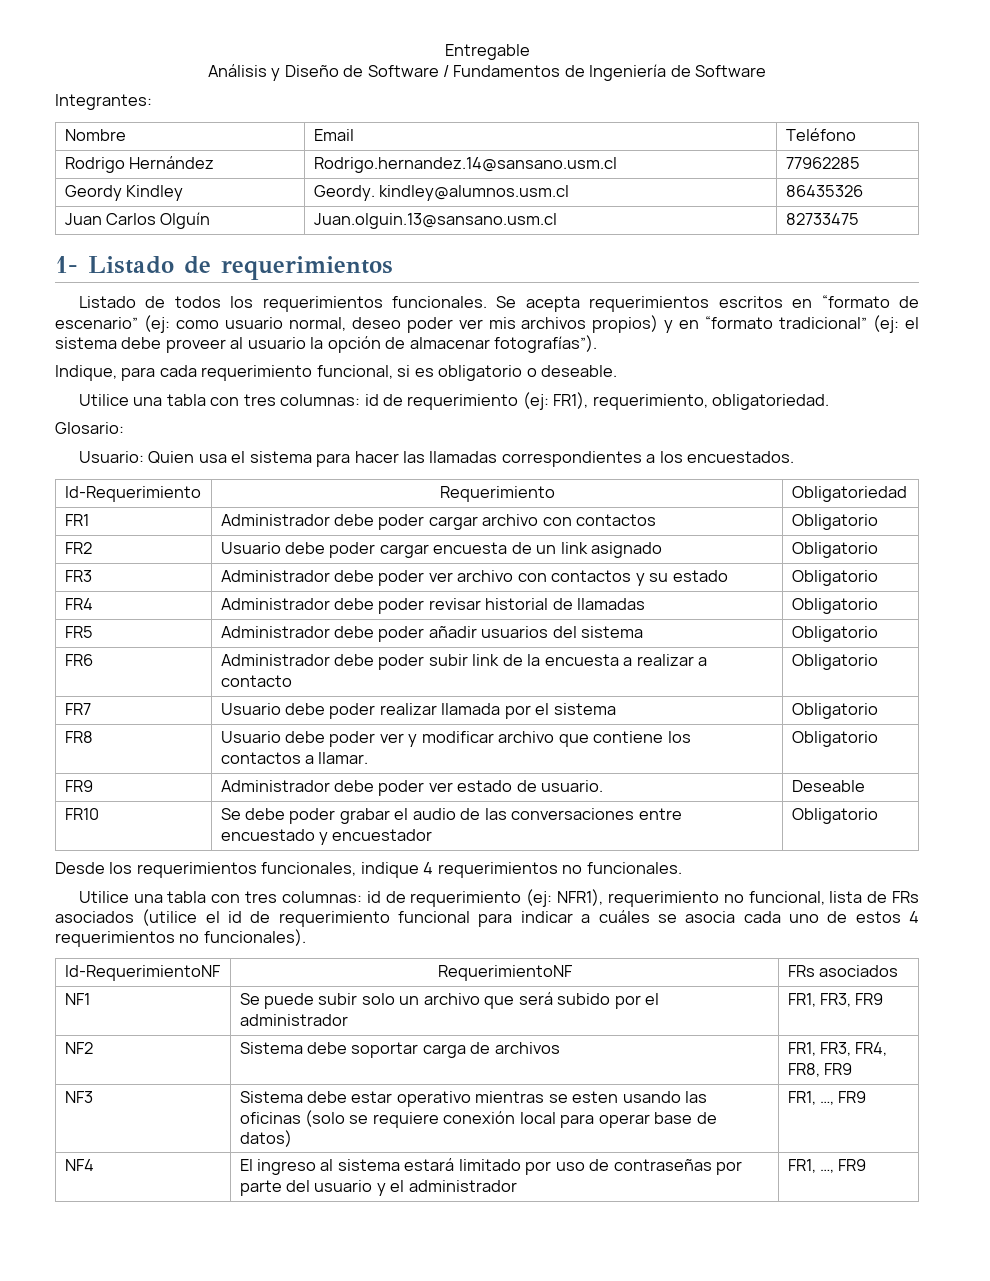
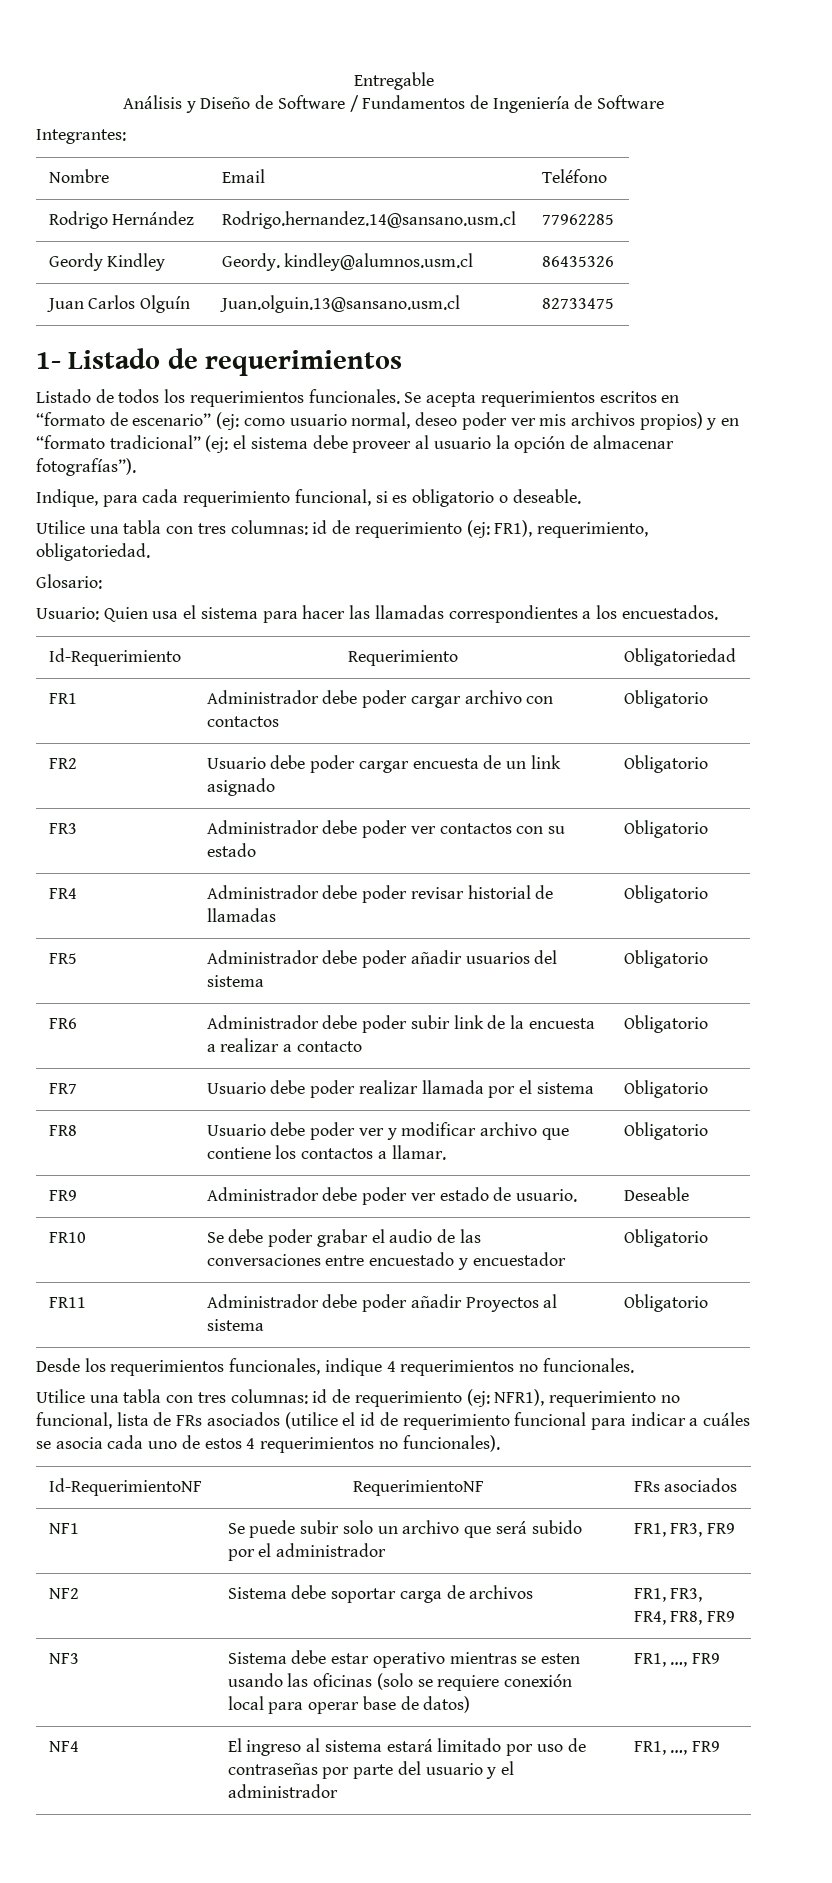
[457,570,645,586] archivo con contactos y -> [439,823,544,834] contactos con
(878, 816) none -> [48,1297,86,1308] [206,1294,558,1312] [206,1319,264,1331] [623,1294,708,1312] // FR11 | Administrador debe poder añadir Proyectos al sistema | Obligatorio

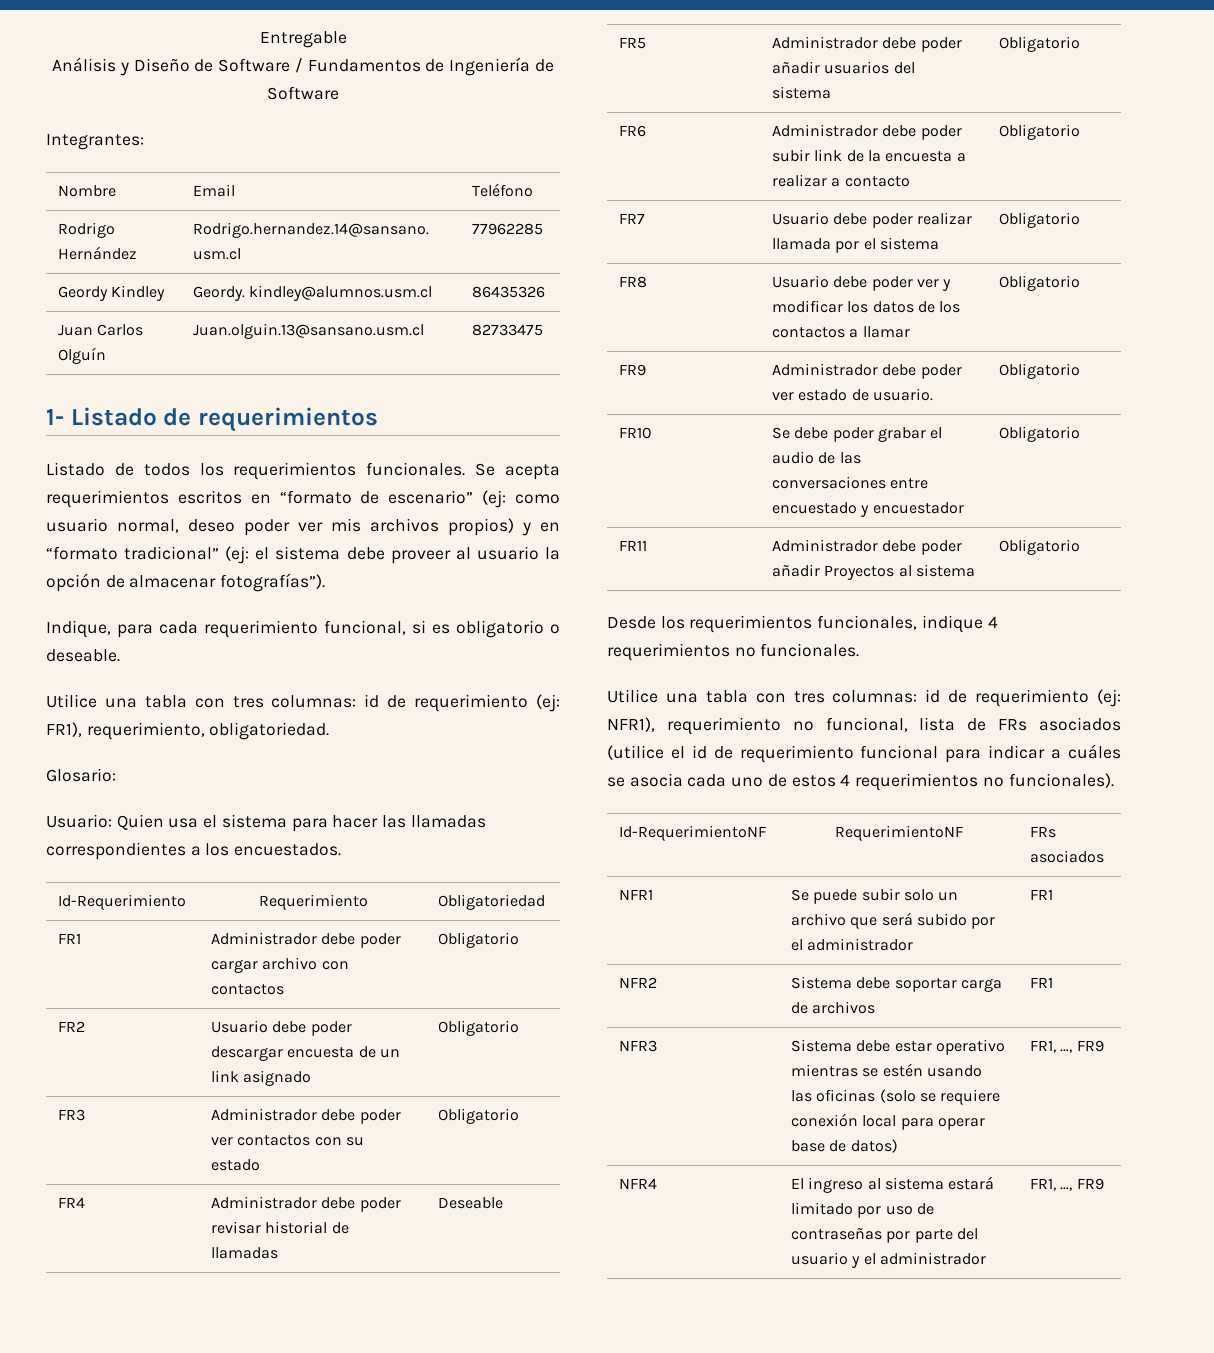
[358,761,409,773] cargar -> [211,1046,284,1061] descargar
[623,885,708,903] Obligatorio -> [438,1197,504,1209] Deseable
[480,1122,569,1140] [206,1147,271,1159] archivo que contiene -> [847,301,936,313] los datos de
[391,1145,446,1160] llamar. -> [862,326,910,338] llamar
[623,1187,689,1201] Deseable -> [999,363,1081,379] Obligatorio
[48,1523,79,1534] NF1 -> [619,889,654,900] NFR1
[633,1523,736,1537] [48,1588,79,1599] FR1, FR3, FR9 // NF2 -> [1030,889,1054,900] [619,977,658,988] FR1 // NFR2
[633,1588,703,1602] [633,1611,736,1625] [48,1653,79,1664] FR1, FR3, FR4, FR8, FR9 // NF3 -> [1030,977,1054,988] [619,1040,658,1052] FR1 // NFR3
[541,1653,581,1664] esten -> [882,1063,923,1077] estén
[48,1741,79,1752] NF4 -> [619,1178,658,1189] NFR4

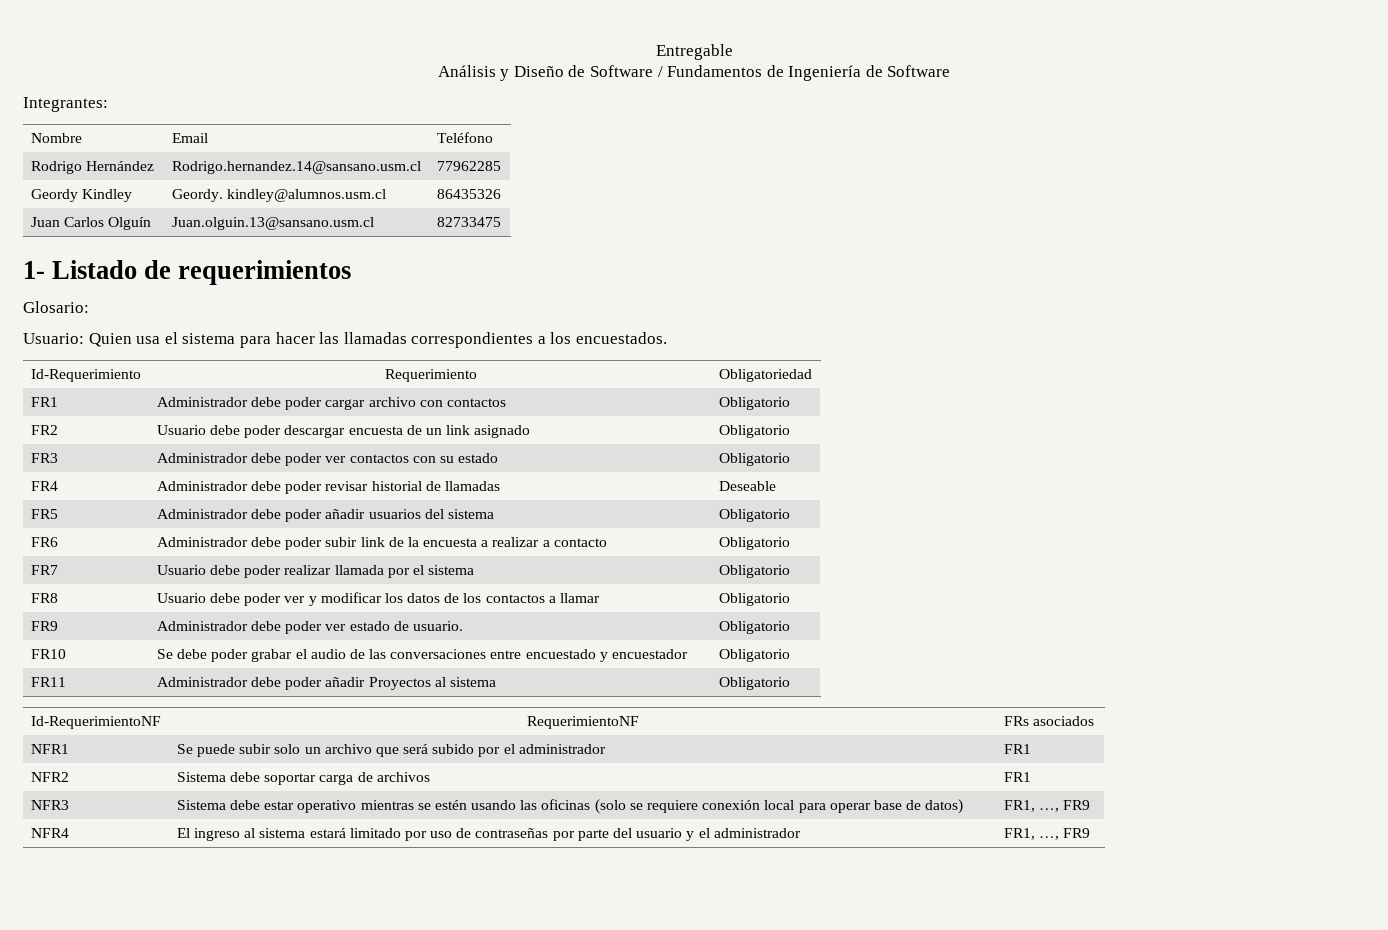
[46,462,560,480] [46,490,560,508] [46,518,560,536] [46,546,560,564] [46,573,326,592] [46,620,560,638] [46,649,120,662] [46,694,561,712] [46,722,330,740] // Listado de todos los requerimientos funcionales. Se acepta requerimientos escritos en “formato de escenario” (ej: como usuario normal, deseo poder ver mis archivos propios) y en “formato tradicional” (ej: el sistema debe proveer al usuario la opción de almacenar fotografías”). // Indique, para cada requerimiento funcional, si es obligatorio o deseable. // Utilice una tabla con tres columnas: id de requerimiento (ej: FR1), requerimiento, obligatoriedad. -> (352, 272) none
[607,615,998,633] [607,643,860,661] [607,689,1121,707] [607,717,1121,735] [607,744,1121,763] [607,773,1114,791] // Desde los requerimientos funcionales, indique 4 requerimientos no funcionales. // Utilice una tabla con tres columnas: id de requerimiento (ej: NFR1), requerimiento no funcional, lista de FRs asociados (utilice el id de requerimiento funcional para indicar a cuáles se asocia cada uno de estos 4 requerimientos no funcionales). -> (790, 683) none

